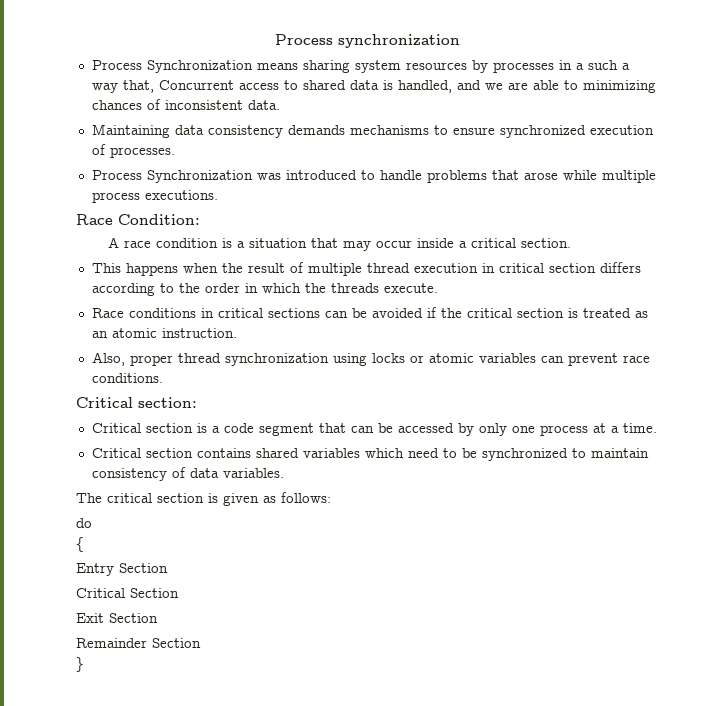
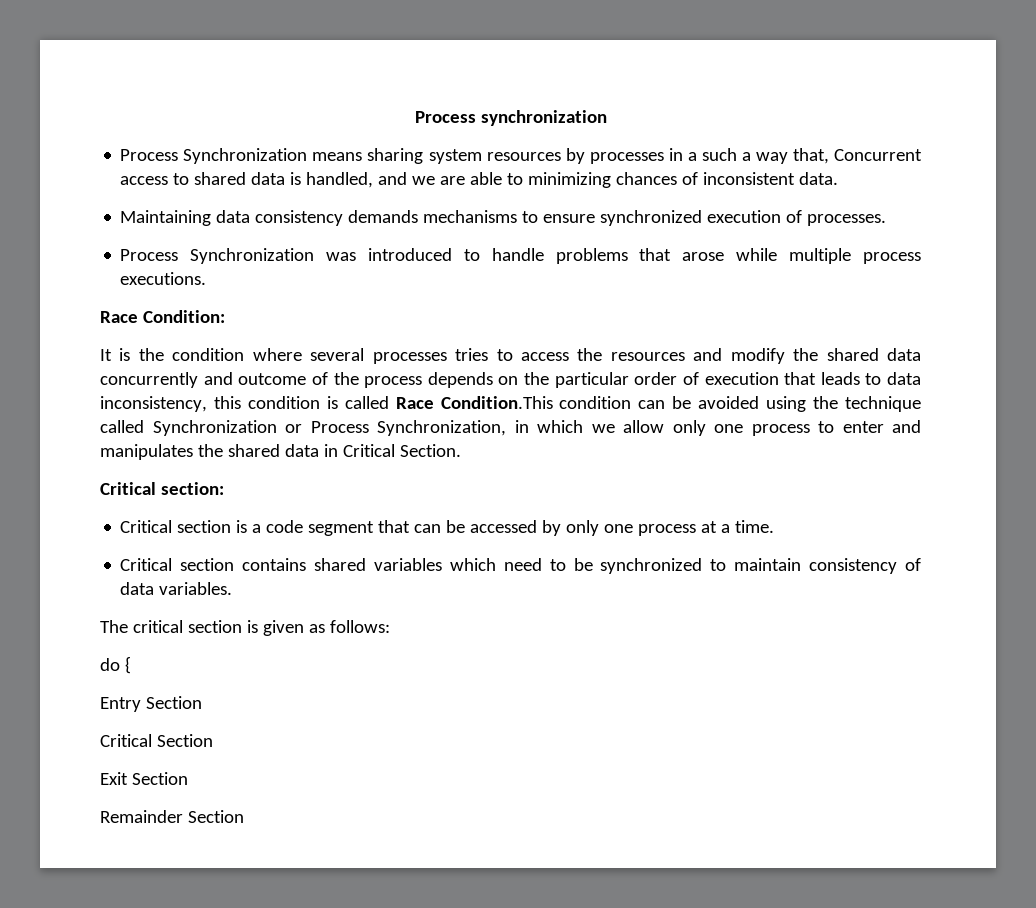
[108,237,572,251] [91,262,641,276] [91,283,438,296] [91,307,648,318] [91,328,237,338] [91,352,650,366] [91,373,163,383] A race condition is a situation that may occur inside a critical section. // This happens when the result of multiple thread execution in critical section differs according to the order in which the threads execute. // Race conditions in critical sections can be avoided if the critical section is treated as an atomic instruction. // Also, proper thread synchronization using locks or atomic variables can prevent race conditions. -> [100,348,921,364] [100,372,921,388] [100,396,921,412] [100,420,921,436] [100,444,461,460] It is the condition where several processes tries to access the resources and modify the shared data concurrently and outcome of the process depends on the particular order of execution that leads to data inconsistency, this condition is called Race Condition.This condition can be avoided using the technique called Synchronization or Process Synchronization, in which we allow only one process to enter and manipulates the shared data in Critical Section.
(92, 523) // -> (120, 664) none
[76,657,84,672] // } -> (244, 816) none

